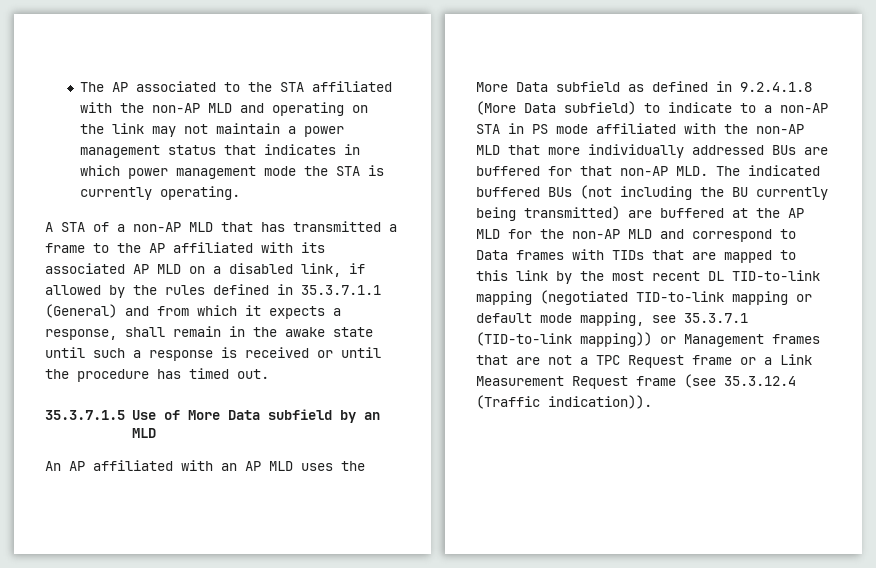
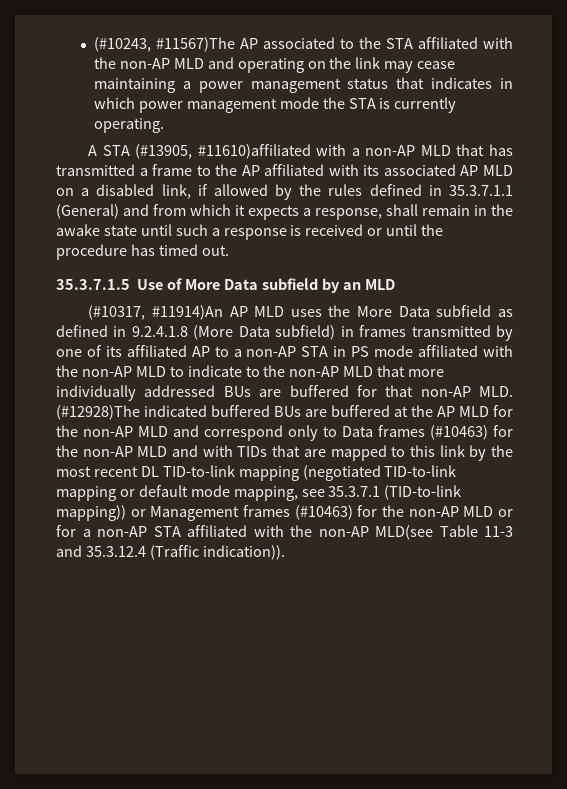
[80,82,105,92] The -> [93,37,235,52] (#10243, #11567)The
[184,123,281,134] not maintain -> [417,61,456,69] [93,78,175,93] cease maintaining
[93,222,109,232] of -> [135,144,347,159] (#13905, #11610)affiliated with
[45,460,237,471] An AP affiliated with an -> [88,305,223,320] (#10317, #11914)An
[644,102,732,113] to indicate -> [340,325,513,341] [56,345,210,357] in frames transmitted by one of its affiliated AP
(500, 150) none -> [169,365,374,377] to indicate to the non-AP MLD
[716,166,740,176] The -> [56,405,140,420] (#12928)The
[580,185,828,200] [476,206,620,221] (not including the BU currently being transmitted) -> (301, 411) none
(772, 235) none -> [288,425,318,441] only
(564, 255) none -> [430,425,513,440] [56,445,199,457] (#10463) for the non-AP MLD and
[476,354,812,368] [476,374,716,389] that are not a TPC Request frame or a Link Measurement Request frame (see -> [294,505,513,520] [56,525,513,540] [56,545,82,557] (#10463) for the non-AP MLD or for a non-AP STA affiliated with the non-AP MLD(see Table 11-3 and

